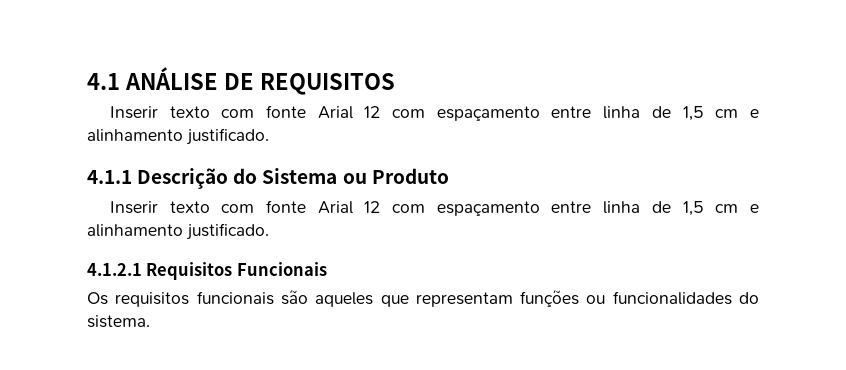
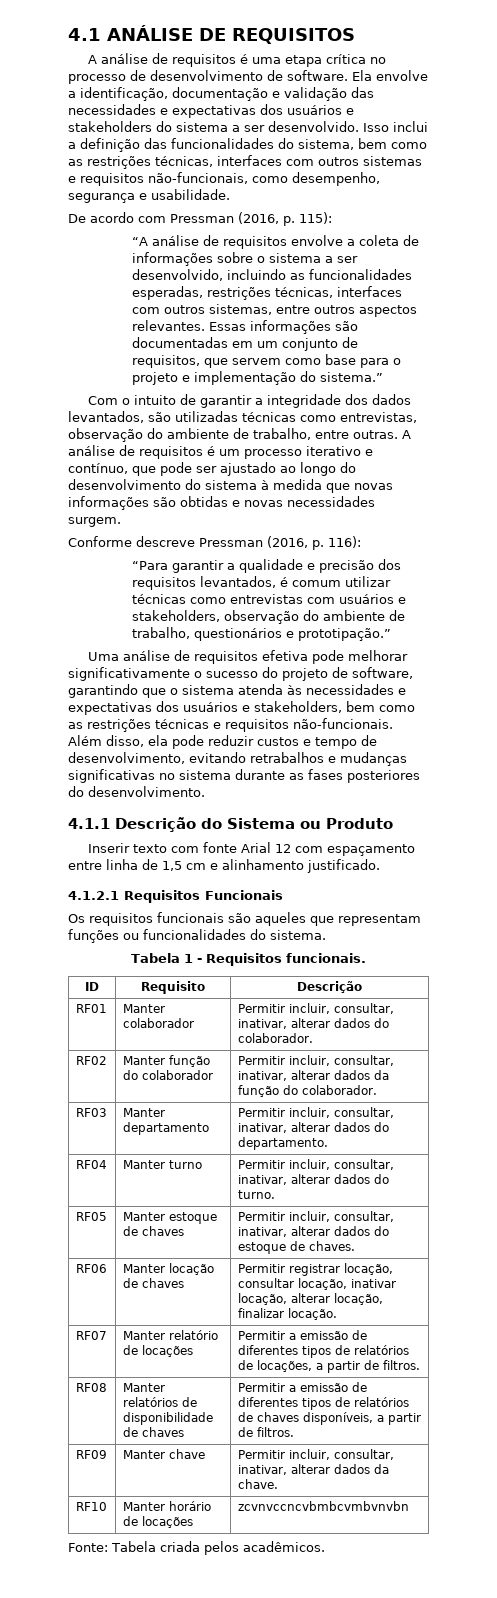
[109,105,759,121] [87,128,269,145] Inserir texto com fonte Arial 12 com espaçamento entre linha de 1,5 cm e alinhamento justificado. -> [87,53,386,67] [68,70,428,84] [68,87,374,101] [68,104,354,118] [68,121,428,132] [68,138,427,152] [68,155,422,169] [68,172,380,186] [68,189,230,203] [68,212,332,226] [132,235,420,249] [132,252,359,266] [132,269,413,281] [132,286,403,300] [132,304,418,317] [132,320,359,334] [132,337,359,351] [132,354,402,368] [132,371,384,385] [87,394,411,408] [68,411,417,423] [68,428,411,442] [68,445,373,459] [68,462,356,476] [68,479,393,493] [68,496,375,510] [68,517,121,527] [68,536,361,550] [132,559,402,573] [132,576,392,590] [132,594,407,604] [132,610,406,624] [132,627,392,641] [87,650,408,664] [68,667,413,681] [68,684,406,698] [68,701,415,715] [68,718,393,732] [68,735,377,749] [68,752,407,766] [68,769,420,783] [68,786,205,797] A análise de requisitos é uma etapa crítica no processo de desenvolvimento de software. Ela envolve a identificação, documentação e validação das necessidades e expectativas dos usuários e stakeholders do sistema a ser desenvolvido. Isso inclui a definição das funcionalidades do sistema, bem como as restrições técnicas, interfaces com outros sistemas e requisitos não-funcionais, como desempenho, segurança e usabilidade. // De acordo com Pressman (2016, p. 115): // “A análise de requisitos envolve a coleta de informações sobre o sistema a ser desenvolvido, incluindo as funcionalidades esperadas, restrições técnicas, interfaces com outros sistemas, entre outros aspectos relevantes. Essas informações são documentadas em um conjunto de requisitos, que servem como base para o projeto e implementação do sistema.” // Com o intuito de garantir a integridade dos dados levantados, são utilizadas técnicas como entrevistas, observação do ambiente de trabalho, entre outras. A análise de requisitos é um processo iterativo e contínuo, que pode ser ajustado ao longo do desenvolvimento do sistema à medida que novas informações são obtidas e novas necessidades surgem. // Conforme descreve Pressman (2016, p. 116): // “Para garantir a qualidade e precisão dos requisitos levantados, é comum utilizar técnicas como entrevistas com usuários e stakeholders, observação do ambiente de trabalho, questionários e prototipação.” // Uma análise de requisitos efetiva pode melhorar significativamente o sucesso do projeto de software, garantindo que o sistema atenda às necessidades e expectativas dos usuários e stakeholders, bem como as restrições técnicas e requisitos não-funcionais. Além disso, ela pode reduzir custos e tempo de desenvolvimento, evitando retrabalhos e mudanças significativas no sistema durante as fases posteriores do desenvolvimento.
(150, 321) none -> [131,953,366,966] [85,982,99,991] [141,981,205,994] [297,981,362,993] [75,1004,107,1013] [122,1004,165,1013] [122,1018,194,1028] [237,1003,394,1014] [237,1018,389,1029] [237,1033,313,1043] [75,1056,107,1065] [122,1055,210,1067] [122,1070,213,1080] [237,1055,394,1066] [237,1070,389,1081] [237,1085,377,1097] [75,1108,107,1117] [122,1108,165,1117] [122,1122,209,1135] [237,1107,394,1118] [237,1122,389,1133] [237,1137,328,1150] [75,1160,107,1169] [122,1160,202,1169] [237,1159,394,1170] [237,1174,389,1185] [237,1190,275,1199] [75,1212,107,1221] [122,1212,217,1224] [122,1226,184,1236] [237,1211,394,1222] [237,1226,389,1237] [237,1241,355,1254] [75,1264,107,1273] [122,1263,214,1275] [122,1278,184,1288] [237,1263,393,1276] [237,1278,396,1290] [237,1293,383,1305] [237,1308,337,1320] [75,1331,107,1340] [122,1330,218,1340] [122,1345,193,1357] [237,1330,367,1340] [237,1345,409,1358] [237,1360,420,1373] [75,1383,107,1392] [122,1383,165,1392] [122,1397,197,1407] [122,1412,213,1425] [122,1427,184,1437] [237,1382,367,1392] [237,1397,409,1410] [237,1412,421,1425] [237,1427,294,1437] [75,1450,107,1459] [122,1449,205,1459] [237,1449,394,1460] [237,1464,389,1475] [237,1479,278,1489] [75,1502,107,1511] [122,1501,211,1511] [122,1516,193,1528] [237,1501,409,1511] [68,1541,325,1555] // Tabela 1 - Requisitos funcionais. // ID | Requisito | Descrição // RF01 | Manter colaborador | Permitir incluir, consultar, inativar, alterar dados do colaborador. // RF02 | Manter função do colaborador | Permitir incluir, consultar, inativar, alterar dados da função do colaborador. // RF03 | Manter departamento | Permitir incluir, consultar, inativar, alterar dados do departamento. // RF04 | Manter turno | Permitir incluir, consultar, inativar, alterar dados do turno. // RF05 | Manter estoque de chaves | Permitir incluir, consultar, inativar, alterar dados do estoque de chaves. // RF06 | Manter locação de chaves | Permitir registrar locação, consultar locação, inativar locação, alterar locação, finalizar locação. // RF07 | Manter relatório de locações | Permitir a emissão de diferentes tipos de relatórios de locações, a partir de filtros. // RF08 | Manter relatórios de disponibilidade de chaves | Permitir a emissão de diferentes tipos de relatórios de chaves disponíveis, a partir de filtros. // RF09 | Manter chave | Permitir incluir, consultar, inativar, alterar dados da chave. // RF10 | Manter horário de locações | zcvnvccncvbmbcvmbvnvbn // Fonte: Tabela criada pelos acadêmicos.

